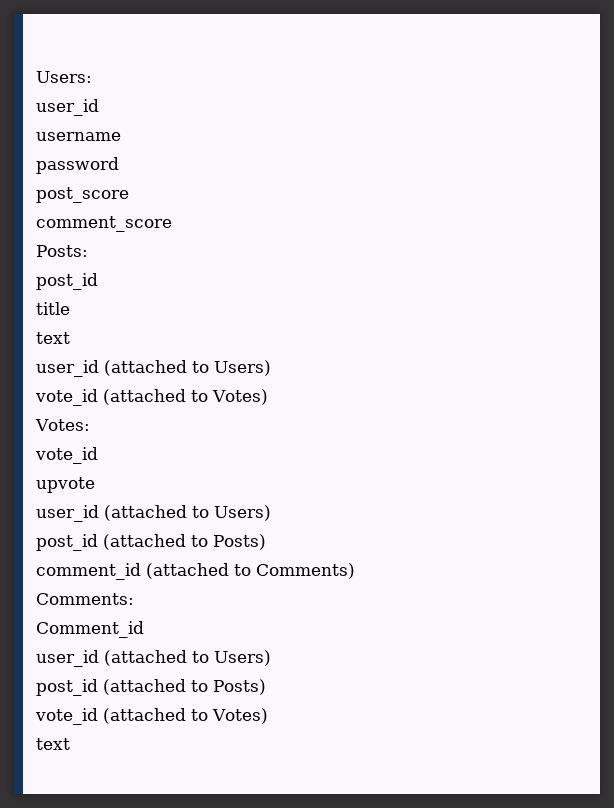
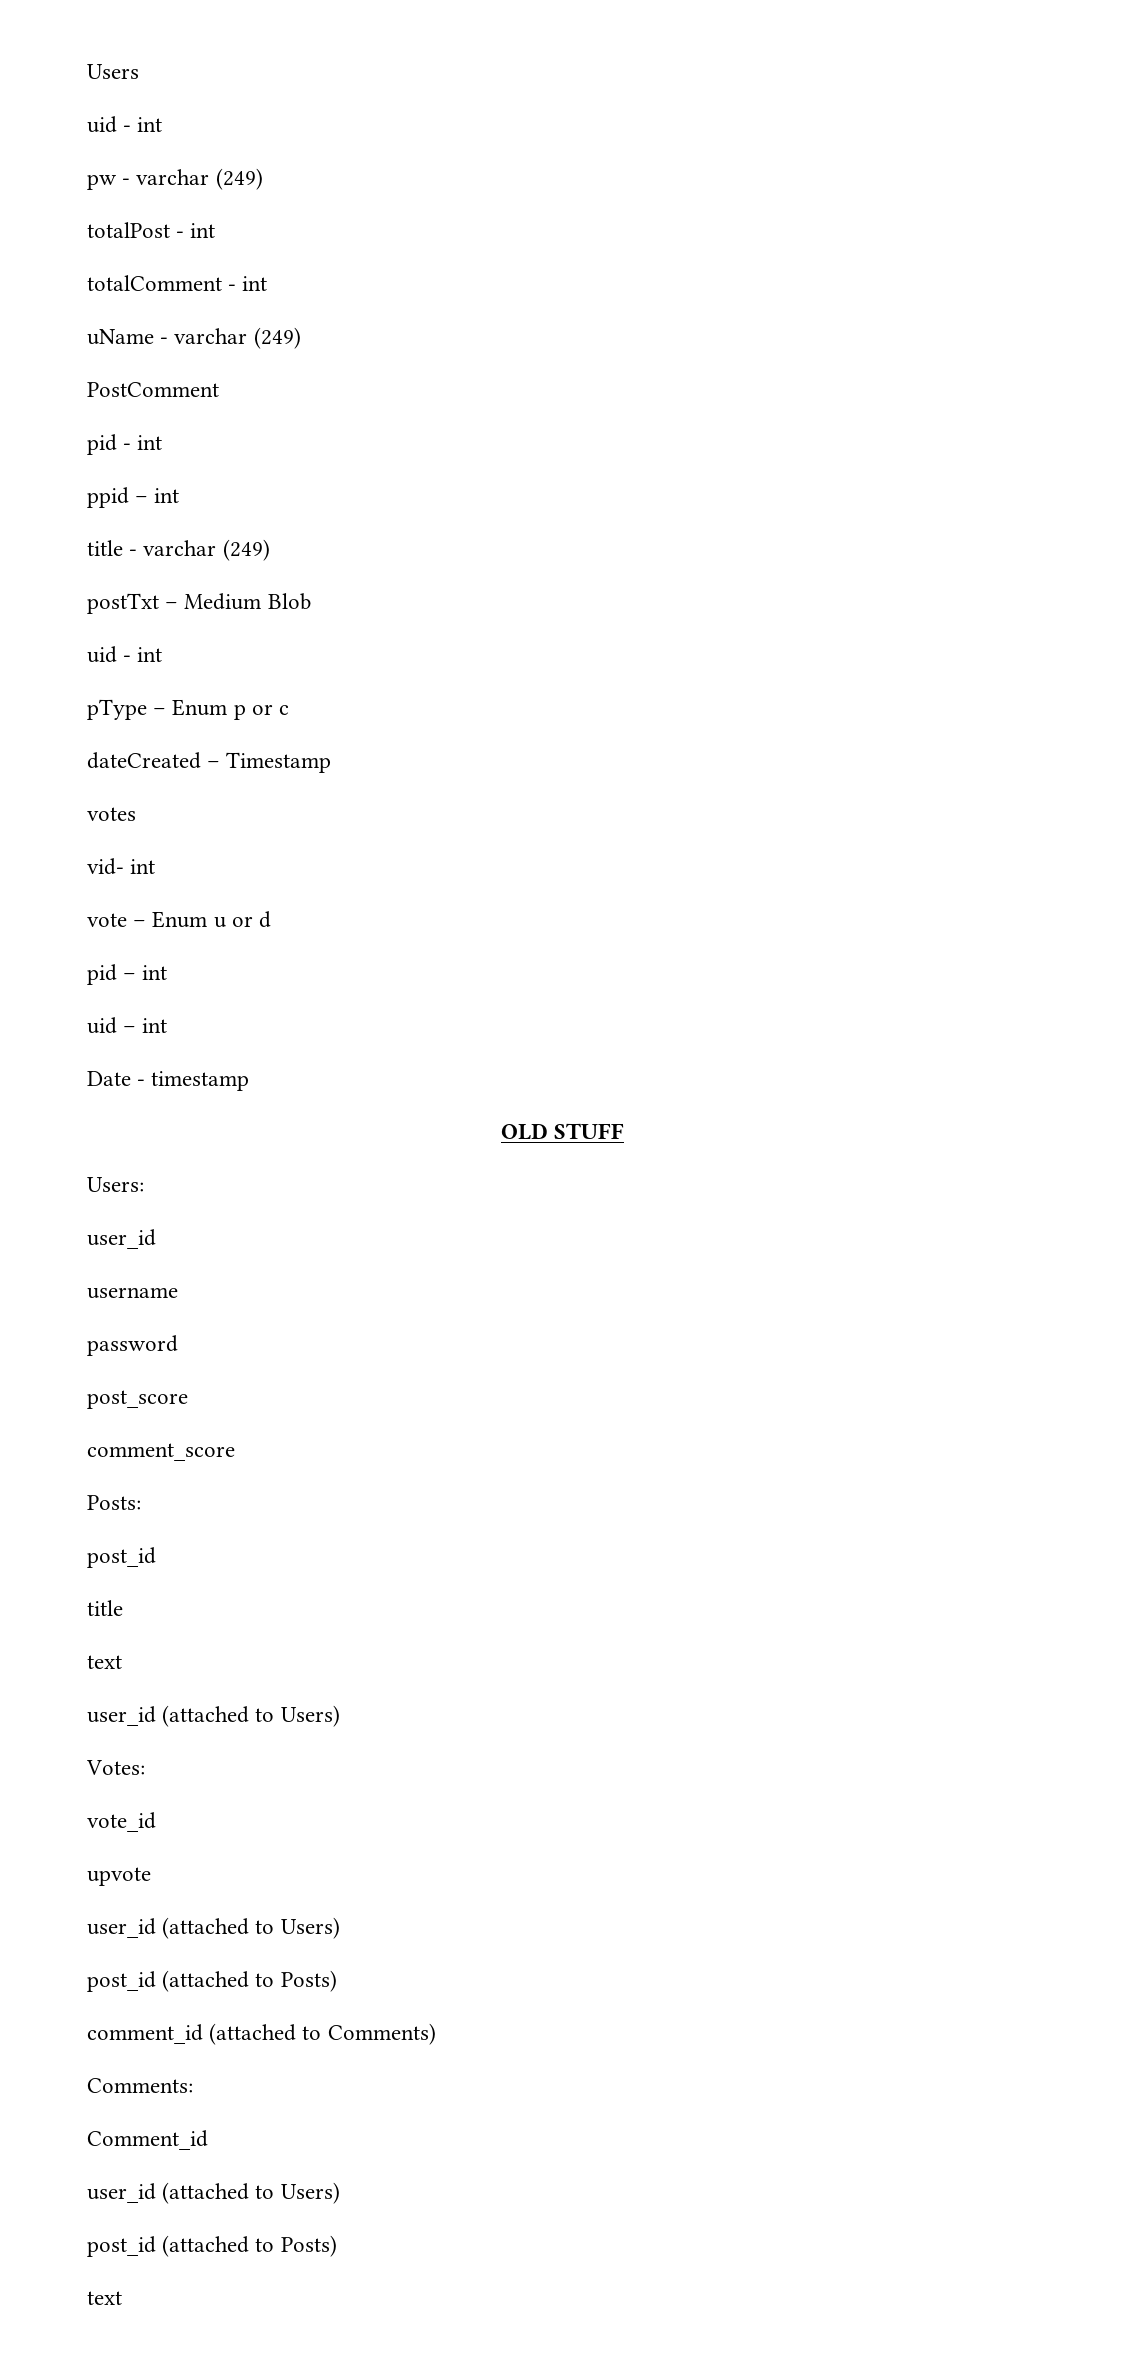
(36, 77) none -> [87,64,139,79] [87,116,163,133] [87,168,263,190] [87,222,216,238] [87,275,268,291] [87,327,301,349] [87,382,219,397] [87,434,163,455] [87,487,180,508] [87,539,270,561] [87,593,311,614] [87,646,163,663] [87,699,290,720] [87,752,332,773] [87,807,136,821] [87,858,156,875] [87,911,272,928] [87,964,168,985] [87,1017,168,1034] [87,1071,250,1091] [500,1123,625,1140] Users // uid - int // pw - varchar (249) // totalPost - int // totalComment - int // uName - varchar (249) // PostComment // pid - int // ppid – int // title - varchar (249) // postTxt – Medium Blob // uid - int // pType – Enum p or c // dateCreated – Timestamp // votes // vid- int // vote – Enum u or d // pid – int // uid – int // Date - timestamp // OLD STUFF //
[35,389,268,406] // vote_id (attached to Votes) -> (340, 1716) none
[35,708,268,725] // vote_id (attached to Votes) -> (337, 2246) none

